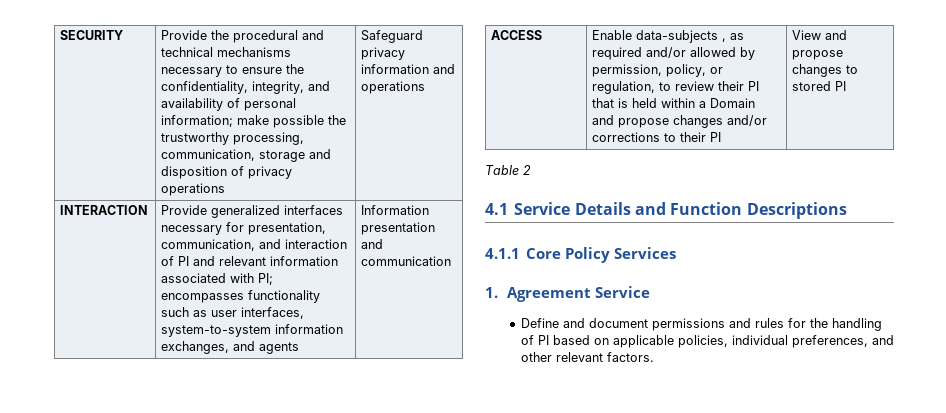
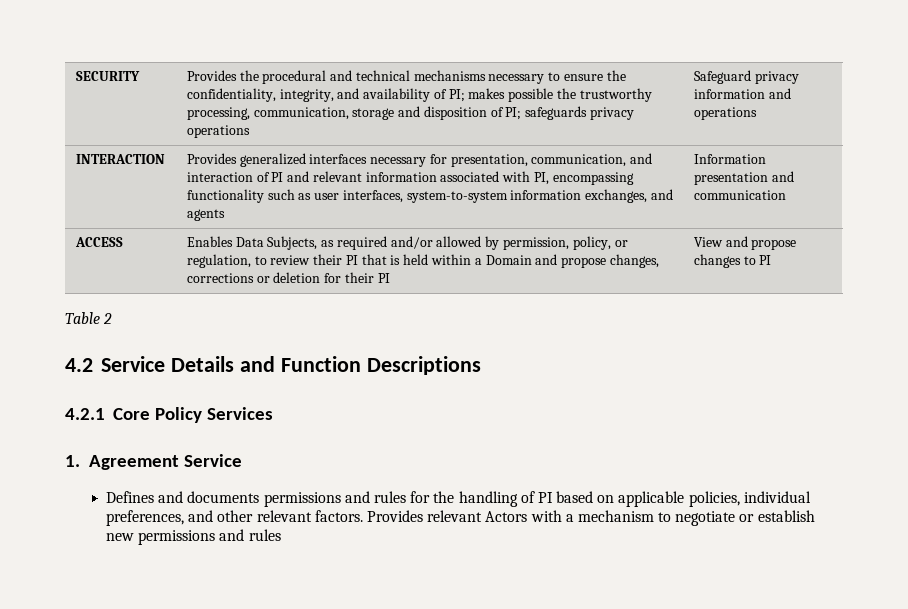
[161,30,208,40] Provide -> [186,70,237,81] Provides
[244,98,297,111] [161,115,270,127] personal information; make -> [448,88,506,102] PI; makes
(245, 171) none -> [505,106,588,120] PI; safeguards
[161,205,208,215] Provide -> [186,153,237,164] Provides
[258,273,274,285] [161,293,245,303] PI; encompasses -> [533,172,634,185] PI, encompassing
[592,30,727,43] Enable data-subjects , -> [186,236,318,250] Enables Data Subjects,
[673,115,768,128] [592,132,677,142] changes and/or corrections to -> [609,254,659,268] [186,272,342,283] changes, corrections or deletion for
[792,81,832,91] stored -> (756, 260) none
[485,203,508,215] 4.1 -> [65,358,93,372] 4.2
[485,248,520,259] 4.1.1 -> [65,408,105,420] 4.2.1
[520,318,648,328] Define and document -> [106,491,260,503] Defines and documents
(654, 357) none -> [366,510,815,526] [106,529,281,545] Provides relevant Actors with a mechanism to negotiate or establish new permissions and rules

